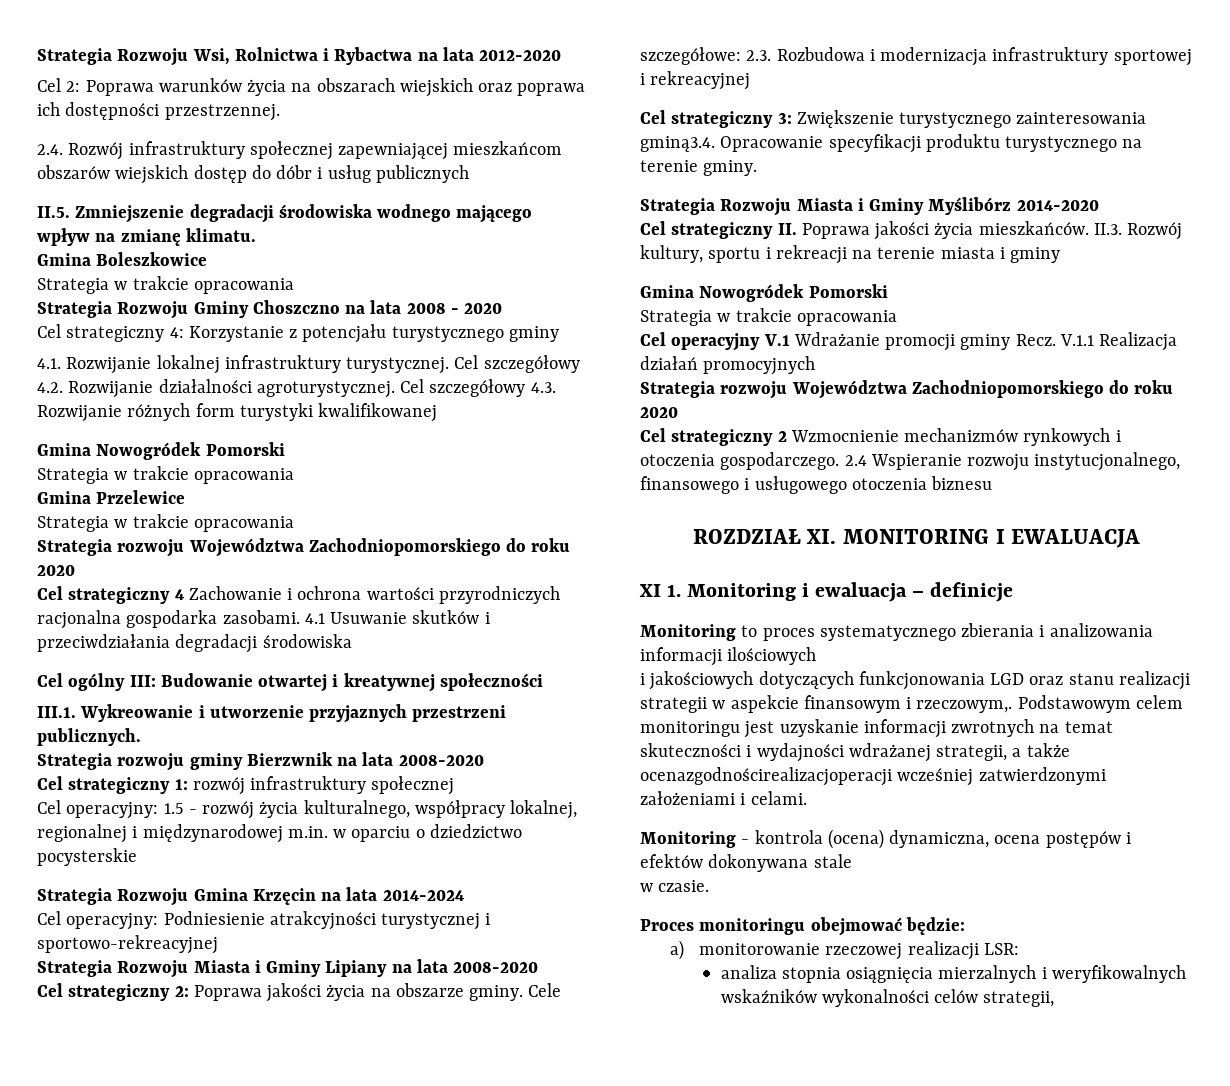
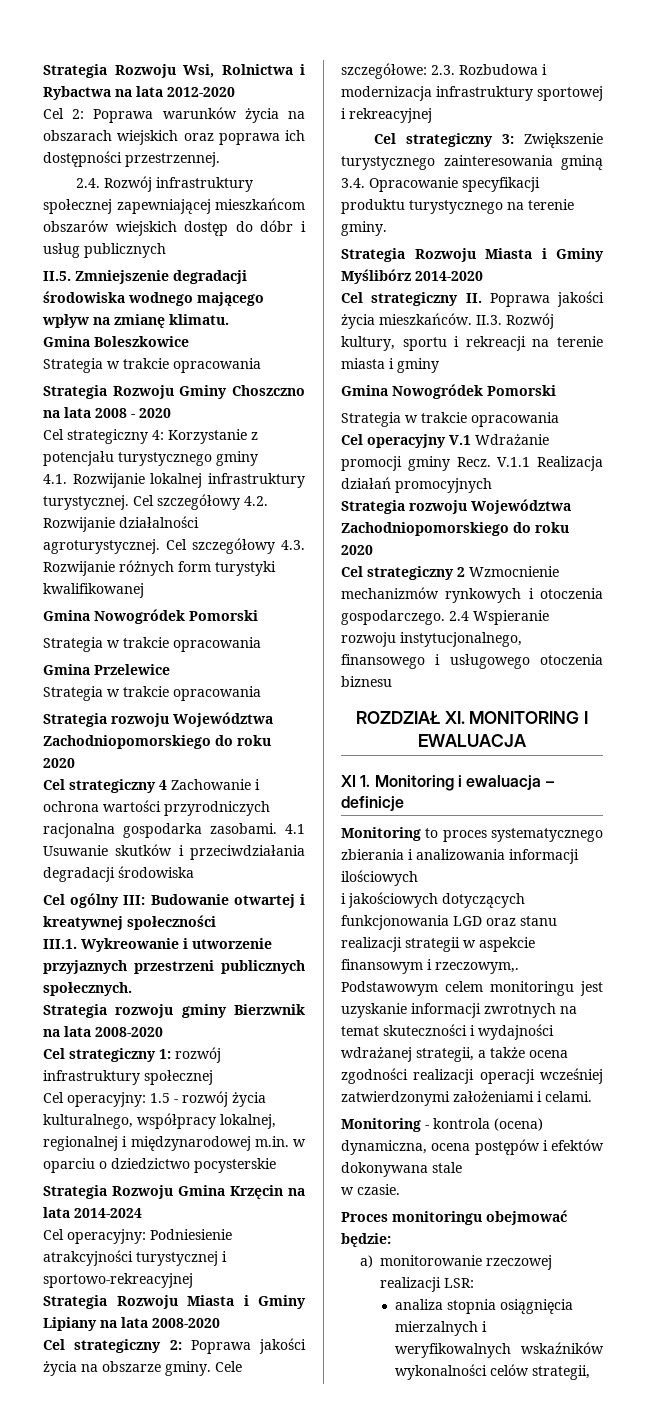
[37,728,141,746] publicznych. -> [221,960,305,974] [43,982,132,996] publicznych społecznych.
[640,136,715,152] gminą3.4. -> [561,155,603,170] [341,178,365,188] gminą 3.4.
[640,767,892,786] ocenazgodnościrealizacjoperacji -> [529,1050,568,1058] [341,1068,535,1084] ocena zgodności realizacji operacji

